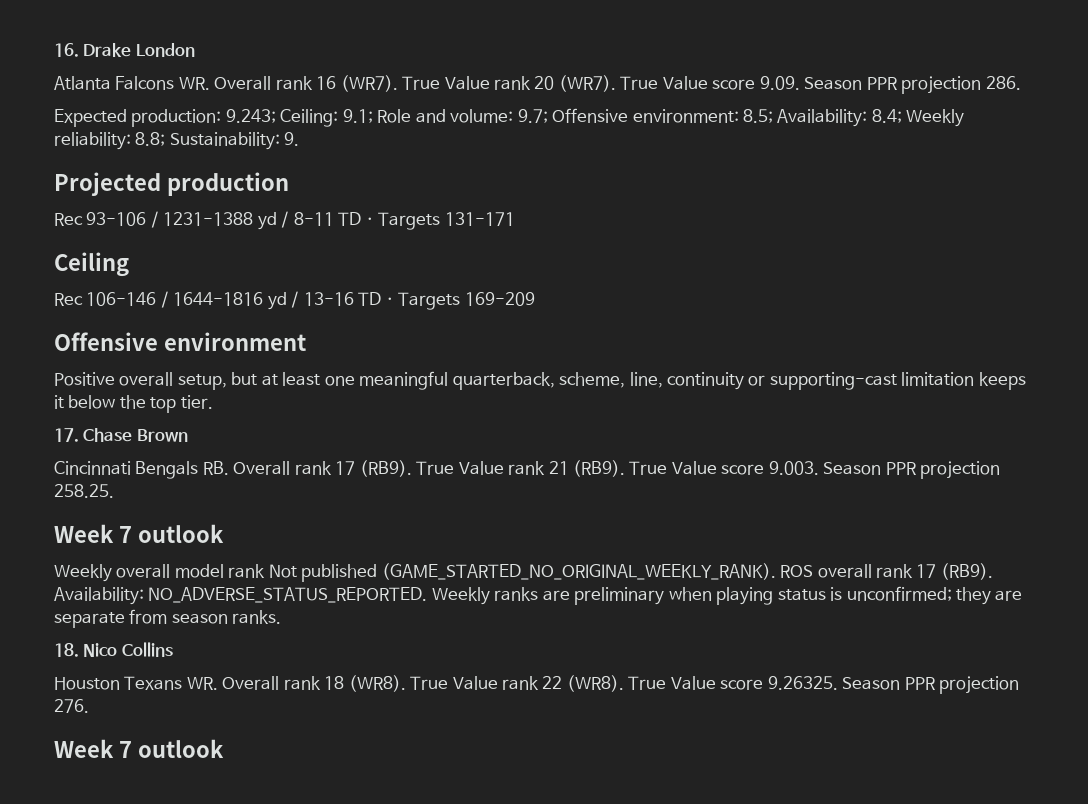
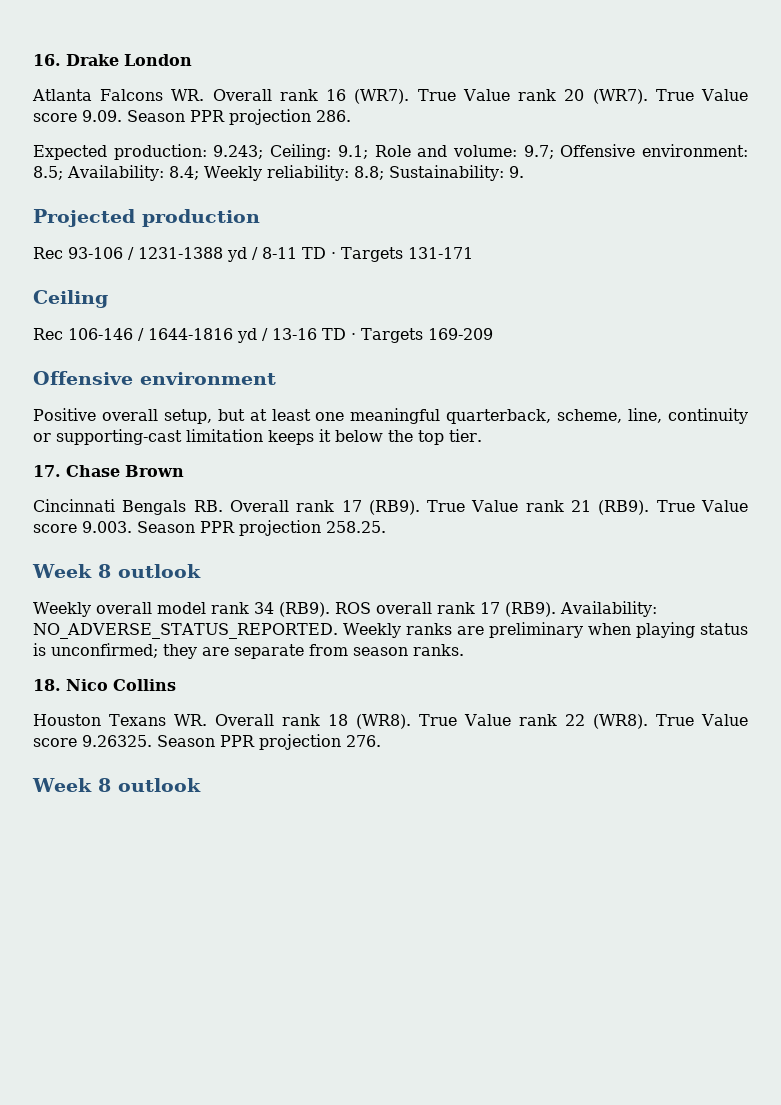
[118,526,132,543] 7 -> [97,564,111,578] 8
[268,563,776,582] Not published (GAME_STARTED_NO_ORIGINAL_WEEKLY_RANK). -> [253,602,330,617] 34 (RB9).
[118,741,132,758] 7 -> [97,778,111,792] 8

